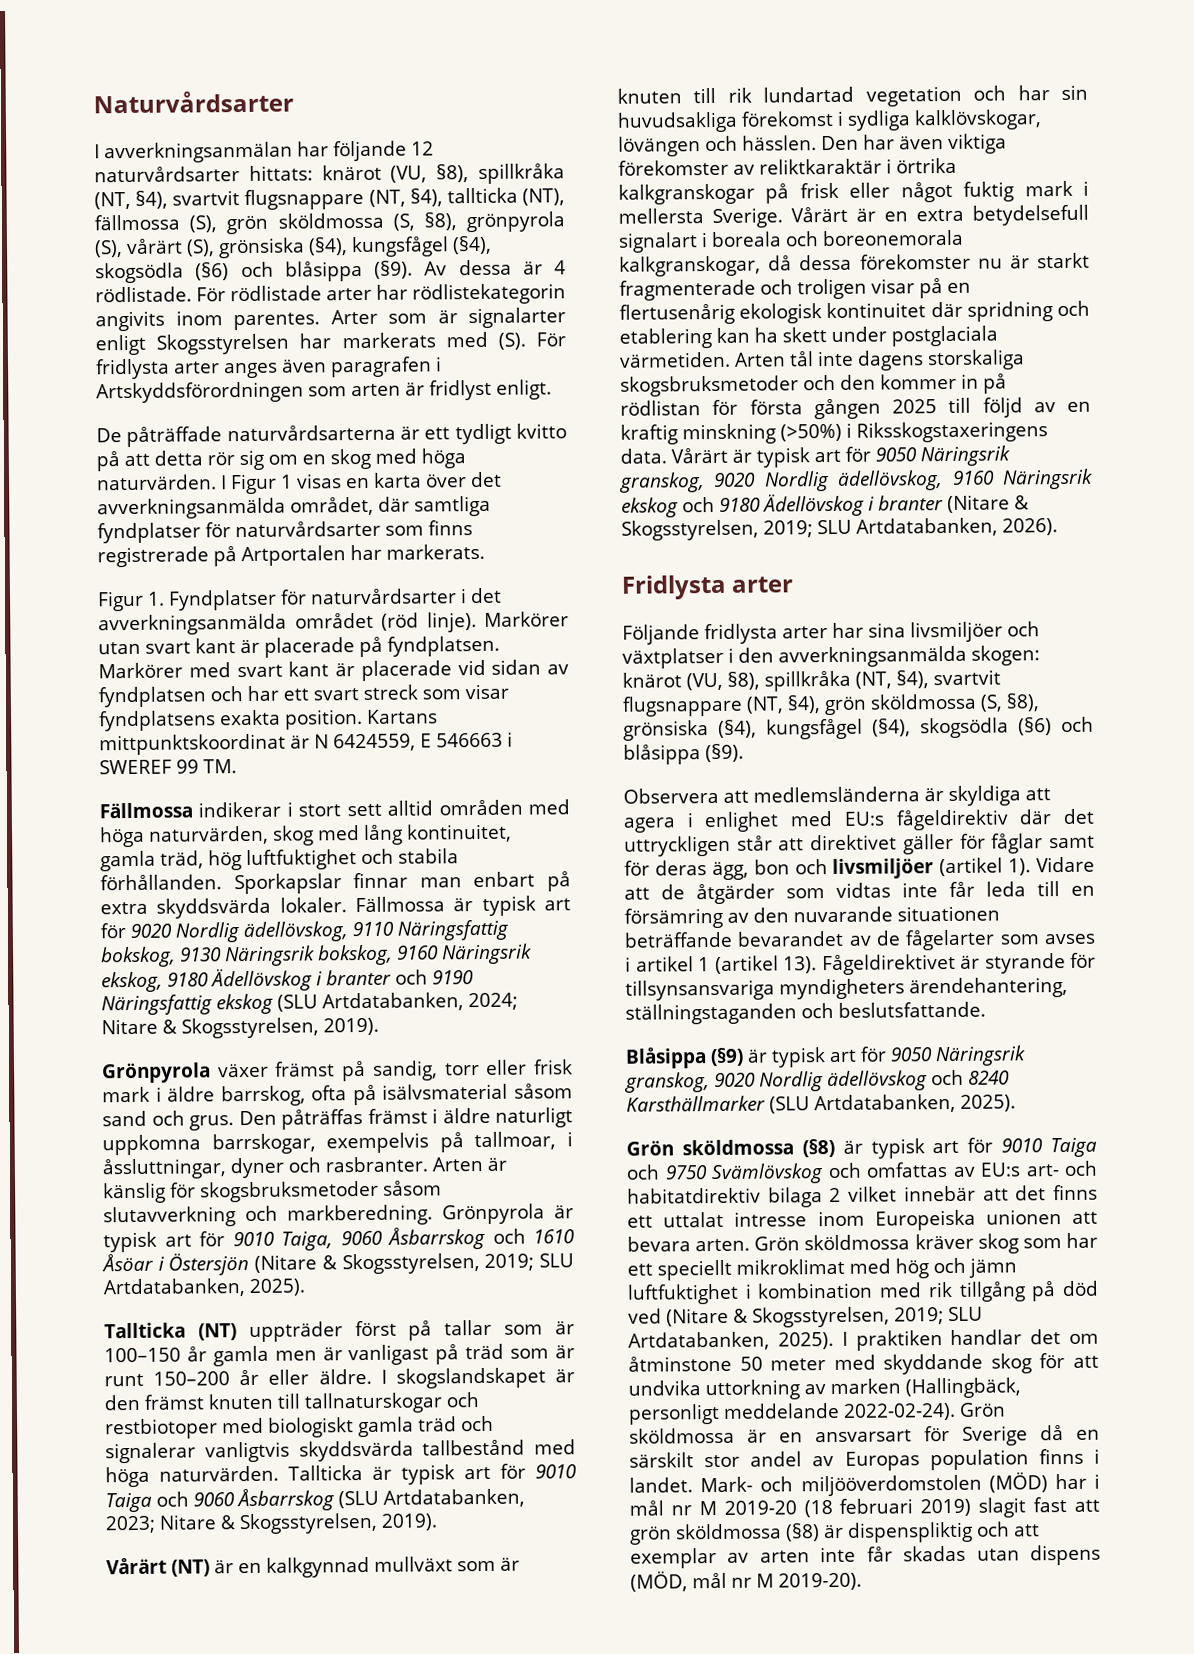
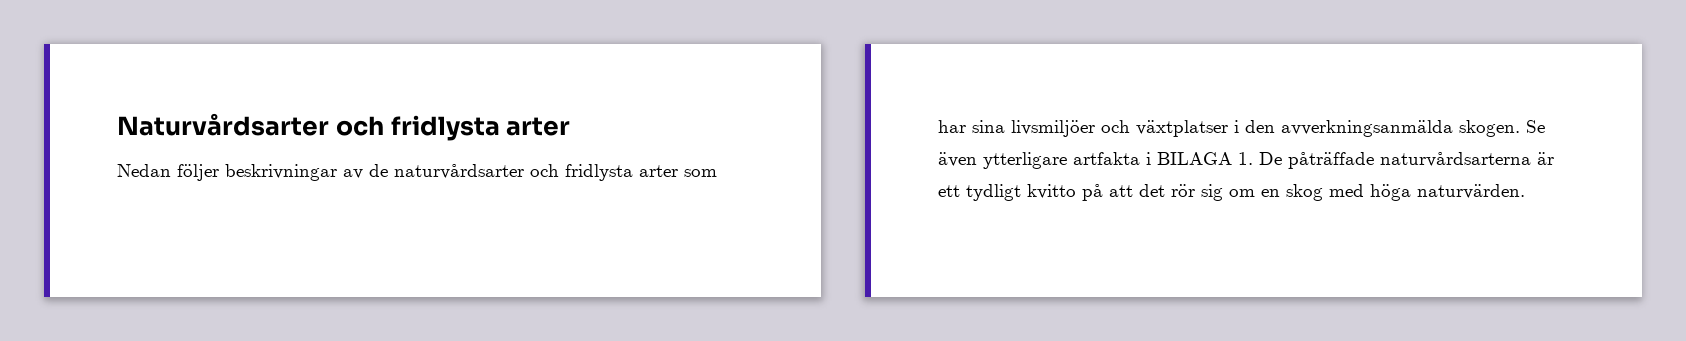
[94,140,434,164] [94,163,565,184] [94,187,565,210] [94,211,565,235] [94,235,492,259] [95,259,566,284] [95,283,566,305] [95,307,566,332] [95,331,566,356] [95,356,442,380] [96,379,552,404] // I avverkningsanmälan har följande 12 naturvårdsarter hittats: knärot (VU, §8), spillkråka (NT, §4), svartvit flugsnappare (NT, §4), tallticka (NT), fällmossa (S), grön sköldmossa (S, §8), grönpyrola (S), vårärt (S), grönsiska (§4), kungsfågel (§4), skogsödla (§6) och blåsippa (§9). Av dessa är 4 rödlistade. För rödlistade arter har rödlistekategorin angivits inom parentes. Arter som är signalarter enligt Skogsstyrelsen har markerats med (S). För fridlysta arter anges även paragrafen i Artskyddsförordningen som arten är fridlyst enligt. // -> [335,115,571,141] [117,164,717,181] [938,120,1545,137] [938,152,1253,169] och fridlysta arter // Nedan följer beskrivningar av de naturvårdsarter och fridlysta arter som har sina livsmiljöer och växtplatser i den avverkningsanmälda skogen. Se även ytterligare artfakta i BILAGA 1.
[154,450,203,466] detta -> [1139,184,1165,197] det
[220,471,502,495] [97,495,491,520] [97,520,473,544] [97,543,485,568] [97,587,502,612] [98,611,569,636] [98,635,500,658] [98,659,569,682] [98,683,509,708] [98,709,438,732] [99,731,513,756] [99,759,237,775] [99,799,570,819] [99,823,512,848] [100,848,459,872] [100,871,571,895] [100,895,571,919] [100,919,509,943] [101,943,532,968] [101,968,474,993] [101,992,518,1016] [101,1017,379,1039] [102,1059,573,1084] [102,1083,573,1107] [102,1107,573,1131] [102,1131,573,1156] [102,1156,507,1180] [103,1180,442,1204] [103,1203,574,1228] [103,1226,575,1253] [101,1252,574,1276] [103,1278,305,1298] [104,1319,575,1343] [104,1343,576,1367] [104,1367,575,1389] [104,1392,479,1414] [105,1415,494,1440] [105,1439,576,1464] [105,1463,578,1488] [105,1488,525,1513] [105,1512,438,1535] [106,1556,520,1578] [617,84,1088,107] [617,109,1042,133] [618,133,1007,157] [618,157,957,176] [618,180,1089,205] [618,204,1089,228] [618,229,964,253] [619,252,1090,277] [619,278,971,301] [619,300,1090,325] [619,325,998,349] [619,349,1025,371] [620,373,1007,397] [620,397,1091,420] [620,421,1048,445] [620,445,1010,468] [618,468,1093,493] [621,493,1029,518] [621,517,1058,541] [621,574,795,600] [622,621,1040,645] [622,645,1040,669] [622,669,1001,692] [622,693,1040,717] [623,716,1094,741] [623,743,744,765] [623,785,1051,806] [623,808,1094,833] [624,833,1095,857] [624,856,1095,881] [624,881,1095,905] [624,905,1000,929] [624,929,1096,951] [625,952,1096,976] [625,976,1068,1001] [625,1001,986,1025] [625,1045,1026,1069] [624,1069,1010,1093] [626,1093,1016,1114] [626,1137,1098,1159] [626,1160,1098,1185] [627,1184,1098,1208] [627,1209,1098,1231] [627,1232,1098,1254] [627,1257,1017,1281] [627,1280,1099,1305] [628,1306,983,1328] [628,1329,1099,1351] [628,1353,1099,1375] [628,1377,1021,1401] [628,1402,1006,1425] [629,1425,1100,1446] [629,1448,1100,1471] [629,1472,1100,1497] [629,1496,1100,1518] [629,1521,1040,1545] [630,1544,1101,1569] [630,1571,862,1592] I Figur 1 visas en karta över det avverkningsanmälda området, där samtliga fyndplatser för naturvårdsarter som finns registrerade på Artportalen har markerats. // Figur 1. Fyndplatser för naturvårdsarter i det avverkningsanmälda området (röd linje). Markörer utan svart kant är placerade på fyndplatsen. Markörer med svart kant är placerade vid sidan av fyndplatsen och har ett svart streck som visar fyndplatsens exakta position. Kartans mittpunktskoordinat är N 6424559, E 546663 i SWEREF 99 TM. // Fällmossa indikerar i stort sett alltid områden med höga naturvärden, skog med lång kontinuitet, gamla träd, hög luftfuktighet och stabila förhållanden. Sporkapslar finnar man enbart på extra skyddsvärda lokaler. Fällmossa är typisk art för 9020 Nordlig ädellövskog, 9110 Näringsfattig bokskog, 9130 Näringsrik bokskog, 9160 Näringsrik ekskog, 9180 Ädellövskog i branter och 9190 Näringsfattig ekskog (SLU Artdatabanken, 2024; Nitare & Skogsstyrelsen, 2019). // Grönpyrola växer främst på sandig, torr eller frisk mark i äldre barrskog, ofta på isälvsmaterial såsom sand och grus. Den påträffas främst i äldre naturligt uppkomna barrskogar, exempelvis på tallmoar, i åssluttningar, dyner och rasbranter. Arten är känslig för skogsbruksmetoder såsom slutavverkning och markberedning. Grönpyrola är typisk art för 9010 Taiga, 9060 Åsbarrskog och 1610 Åsöar i Östersjön (Nitare & Skogsstyrelsen, 2019; SLU Artdatabanken, 2025). // Tallticka (NT) uppträder först på tallar som är 100–150 år gamla men är vanligast på träd som är runt 150–200 år eller äldre. I skogslandskapet är den främst knuten till tallnaturskogar och restbiotoper med biologiskt gamla träd och signalerar vanligtvis skyddsvärda tallbestånd med höga naturvärden. Tallticka är typisk art för 9010 Taiga och 9060 Åsbarrskog (SLU Artdatabanken, 2023; Nitare & Skogsstyrelsen, 2019). // Vårärt (NT) är en kalkgynnad mullväxt som är knuten till rik lundartad vegetation och har sin huvudsakliga förekomst i sydliga kalklövskogar, lövängen och hässlen. Den har även viktiga förekomster av reliktkaraktär i örtrika kalkgranskogar på frisk eller något fuktig mark i mellersta Sverige. Vårärt är en extra betydelsefull signalart i boreala och boreonemorala kalkgranskogar, då dessa förekomster nu är starkt fragmenterade och troligen visar på en flertusenårig ekologisk kontinuitet där spridning och etablering kan ha skett under postglaciala värmetiden. Arten tål inte dagens storskaliga skogsbruksmetoder och den kommer in på rödlistan för första gången 2025 till följd av en kraftig minskning (>50%) i Riksskogstaxeringens data. Vårärt är typisk art för 9050 Näringsrik granskog, 9020 Nordlig ädellövskog, 9160 Näringsrik ekskog och 9180 Ädellövskog i branter (Nitare & Skogsstyrelsen, 2019; SLU Artdatabanken, 2026). // Fridlysta arter // Följande fridlysta arter har sina livsmiljöer och växtplatser i den avverkningsanmälda skogen: knärot (VU, §8), spillkråka (NT, §4), svartvit flugsnappare (NT, §4), grön sköldmossa (S, §8), grönsiska (§4), kungsfågel (§4), skogsödla (§6) och blåsippa (§9). // Observera att medlemsländerna är skyldiga att agera i enlighet med EU:s fågeldirektiv där det uttryckligen står att direktivet gäller för fåglar samt för deras ägg, bon och livsmiljöer (artikel 1). Vidare att de åtgärder som vidtas inte får leda till en försämring av den nuvarande situationen beträffande bevarandet av de fågelarter som avses i artikel 1 (artikel 13). Fågeldirektivet är styrande för tillsynsansvariga myndigheters ärendehantering, ställningstaganden och beslutsfattande. // Blåsippa (§9) är typisk art för 9050 Näringsrik granskog, 9020 Nordlig ädellövskog och 8240 Karsthällmarker (SLU Artdatabanken, 2025). // Grön sköldmossa (§8) är typisk art för 9010 Taiga och 9750 Svämlövskog och omfattas av EU:s art- och habitatdirektiv bilaga 2 vilket innebär att det finns ett uttalat intresse inom Europeiska unionen att bevara arten. Grön sköldmossa kräver skog som har ett speciellt mikroklimat med hög och jämn luftfuktighet i kombination med rik tillgång på död ved (Nitare & Skogsstyrelsen, 2019; SLU Artdatabanken, 2025). I praktiken handlar det om åtminstone 50 meter med skyddande skog för att undvika uttorkning av marken (Hallingbäck, personligt meddelande 2022-02-24). Grön sköldmossa är en ansvarsart för Sverige då en särskilt stor andel av Europas population finns i landet. Mark- och miljööverdomstolen (MÖD) har i mål nr M 2019-20 (18 februari 2019) slagit fast att grön sköldmossa (§8) är dispenspliktig och att exemplar av arten inte får skadas utan dispens (MÖD, mål nr M 2019-20). -> (1525, 191) none

